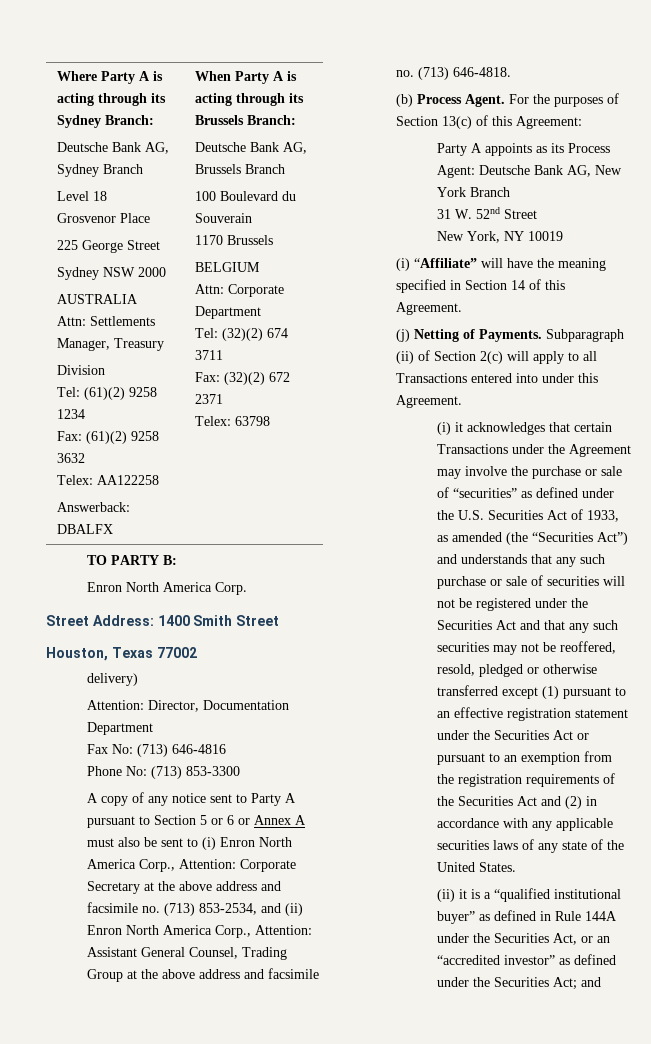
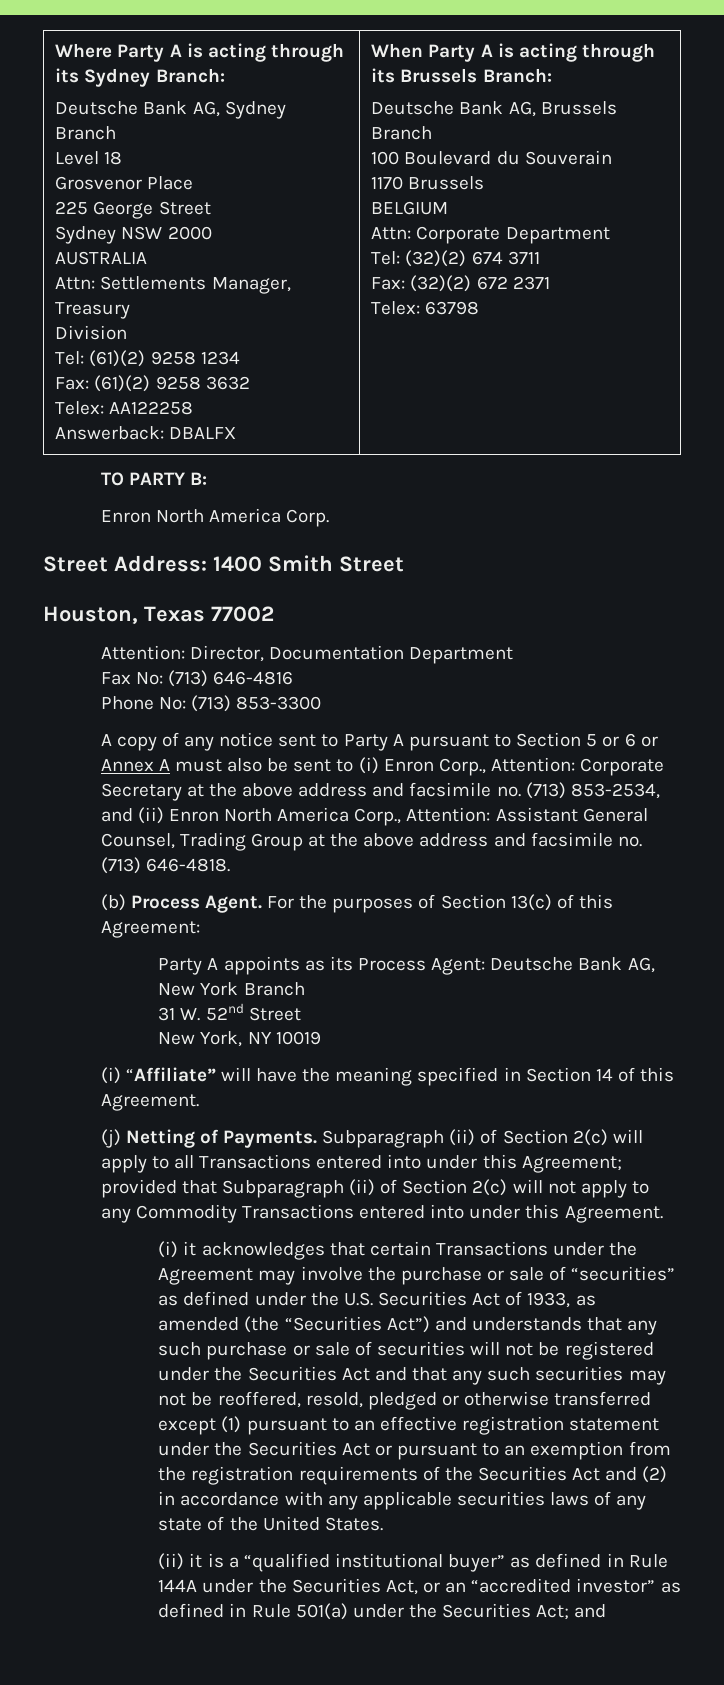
[86,673,138,686] // delivery) -> (274, 614) none
[258,837,292,847] [86,859,136,869] North America -> (434, 765) none
(598, 378) none -> [521,1156,622,1173] [100,1179,649,1198] [100,1204,560,1223] Agreement; provided that Subparagraph (ii) of Section 2(c) will not apply to any Commodity Transactions entered into under this
(616, 959) none -> [229,1603,348,1620] in Rule 501(a)

